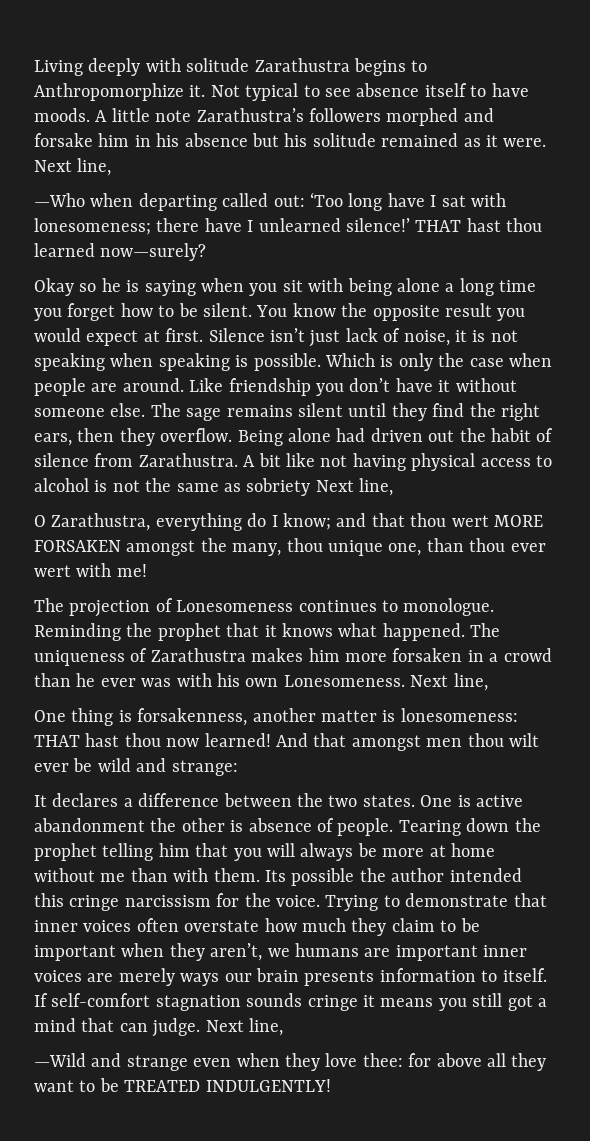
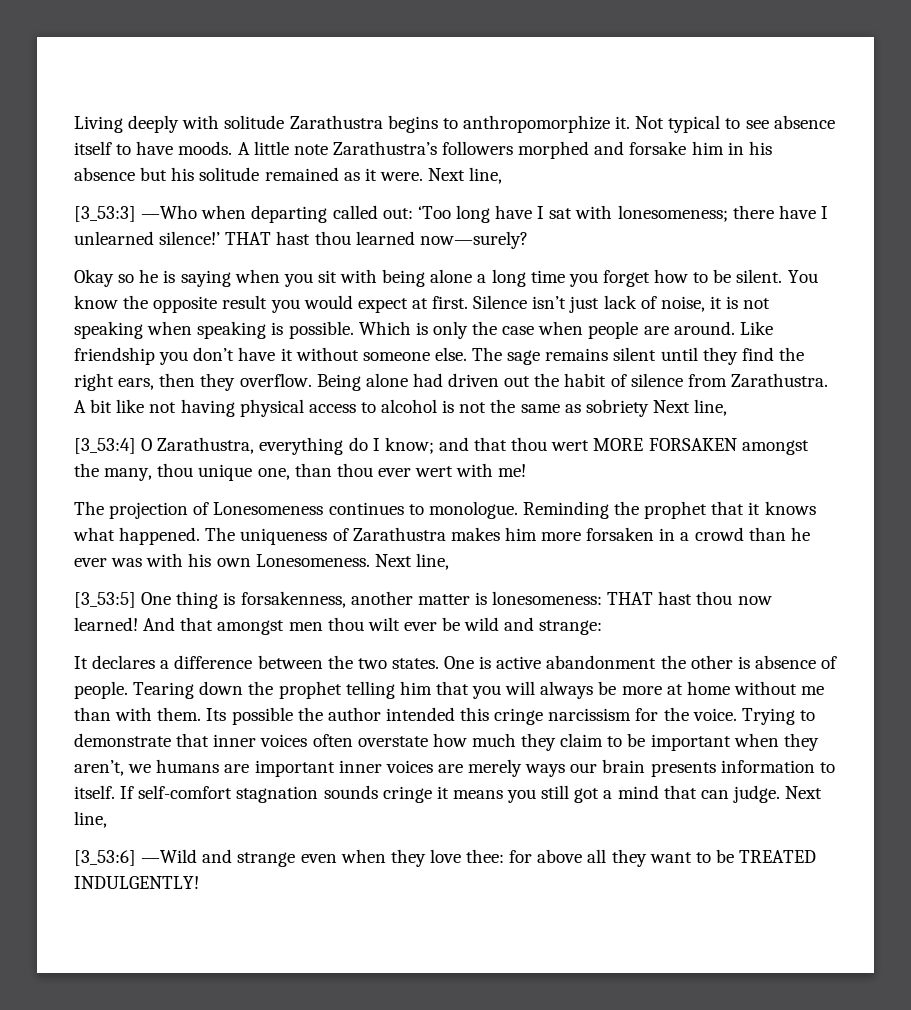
[34,83,184,101] Anthropomorphize -> [462,115,610,133] anthropomorphize
(112, 167) none -> [74,206,136,222] [3_53:3]
(394, 487) none -> [74,438,136,454] [3_53:4]
(488, 682) none -> [74,592,136,608] [3_53:5]
(283, 1027) none -> [74,850,136,866] [3_53:6]

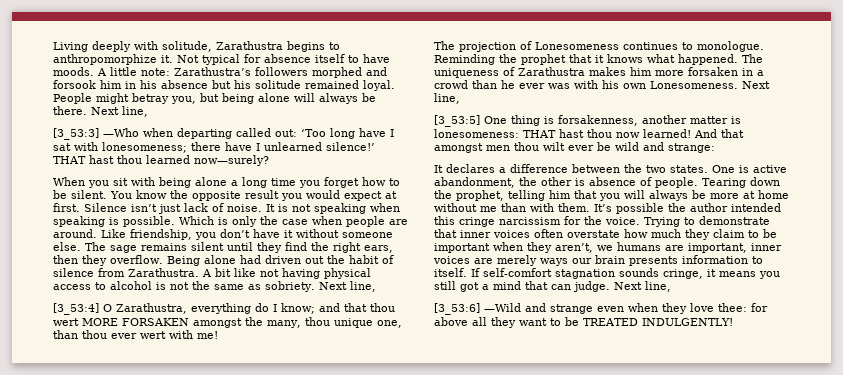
[224,115,285,129] solitude -> [162,41,212,52] solitude,
[725,118,769,129] to see -> [244,54,261,63] for
[293,144,328,155] note -> [141,68,170,76] note:
[629,141,687,155] forsake -> [53,80,96,89] forsook
[343,168,423,181] as it were. -> [363,80,395,91] [53,93,376,104] [53,106,87,115] loyal. People might betray you, but being alone will always be there.
[74,269,280,287] Okay so he is saying when -> [53,177,85,186] When
[660,296,722,312] noise, it -> [227,204,275,212] noise. It
[74,347,155,365] friendship -> [130,229,192,240] friendship,
[585,399,649,417] sobriety -> [265,281,315,292] sobriety.
[546,655,657,669] abandonment -> [434,177,515,188] abandonment,
[278,681,342,699] prophet -> [456,190,504,201] prophet,
[206,708,227,721] Its -> [594,204,612,212] It’s
[254,760,335,777] important -> [688,243,747,253] important,
[382,786,432,803] cringe -> [663,269,703,279] cringe,

